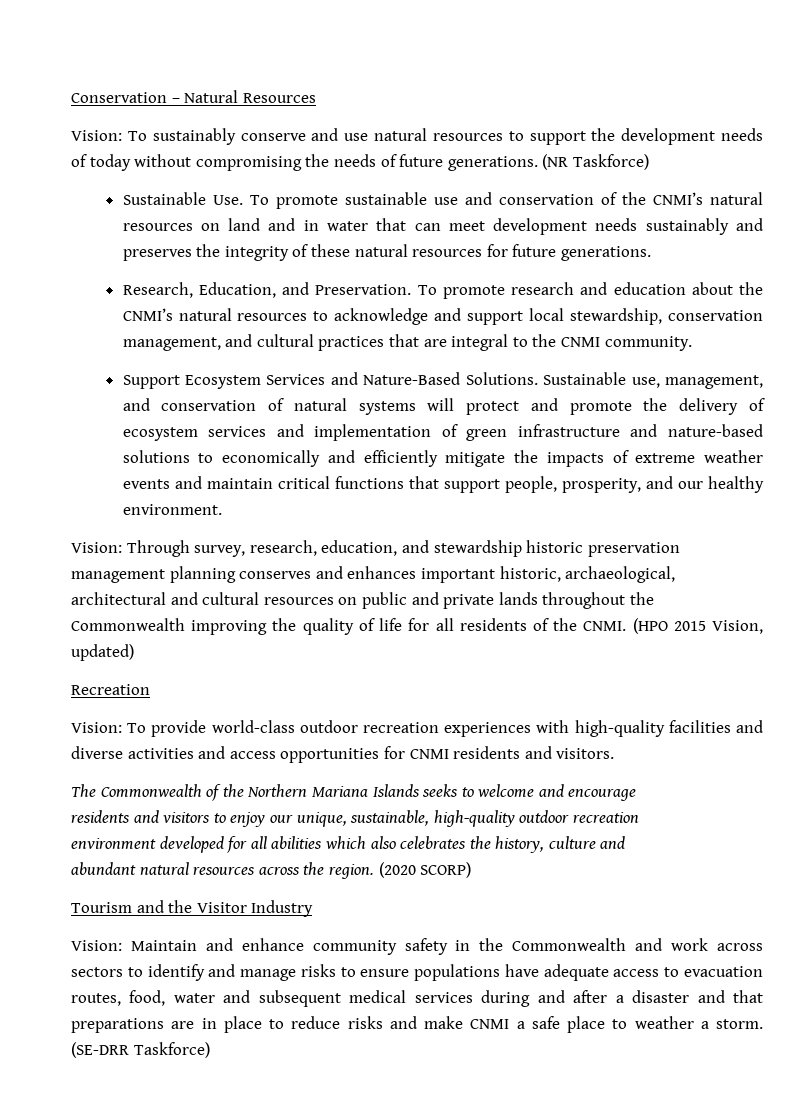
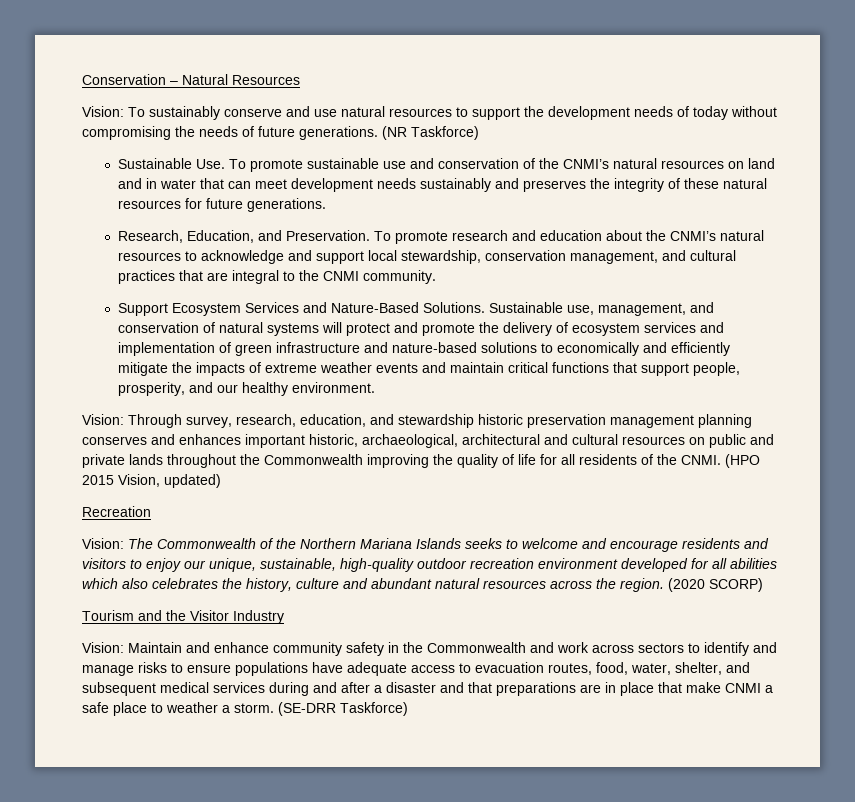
[127,720,763,737] [71,746,615,763] To provide world-class outdoor recreation experiences with high-quality facilities and diverse activities and access opportunities for CNMI residents and visitors. // -> (124, 543) none
(637, 795) // -> (678, 546) none
(639, 817) // -> (534, 563) none
(626, 842) // -> (368, 583) none
[173,993,215,1003] water -> [631,662,722,675] water, shelter,
[269,1016,417,1029] to reduce risks and -> [658,682,682,693] that

